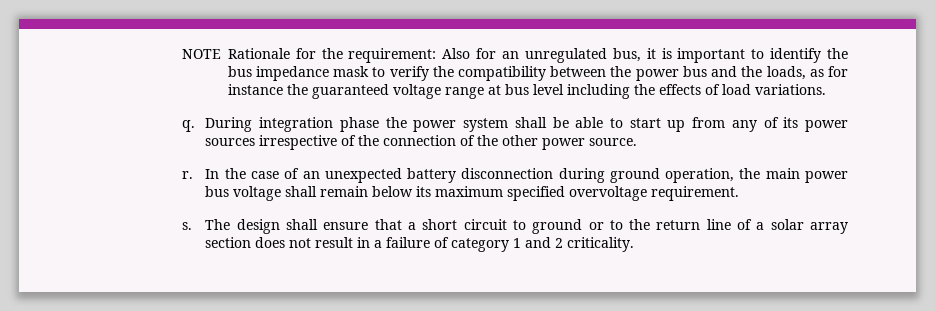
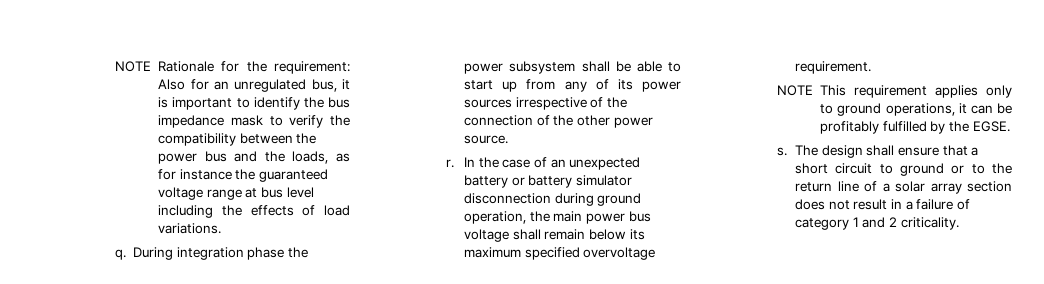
[463,118,509,132] system -> [509,61,576,74] subsystem
(457, 175) none -> [511,175,632,188] or battery simulator
(740, 193) none -> [777,85,1012,98] [820,103,1012,116] [820,121,1010,134] // NOTE This requirement applies only to ground operations, it can be profitably fulfilled by the EGSE.

